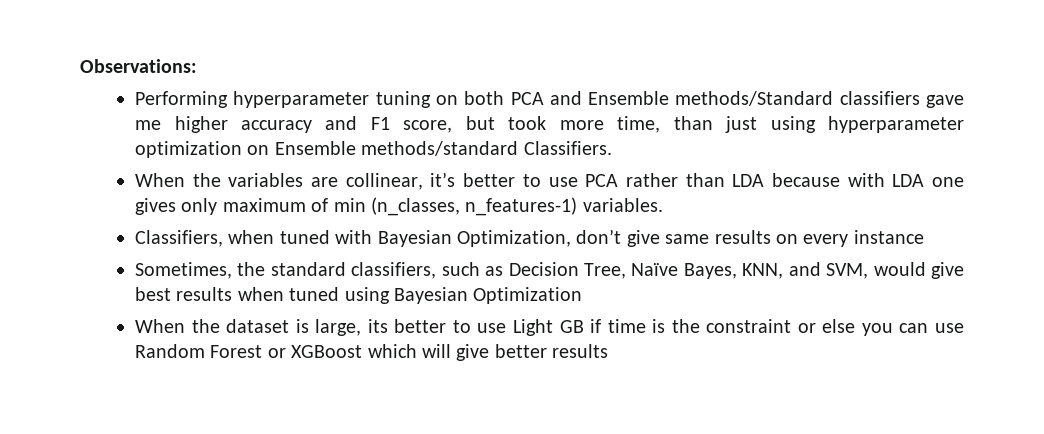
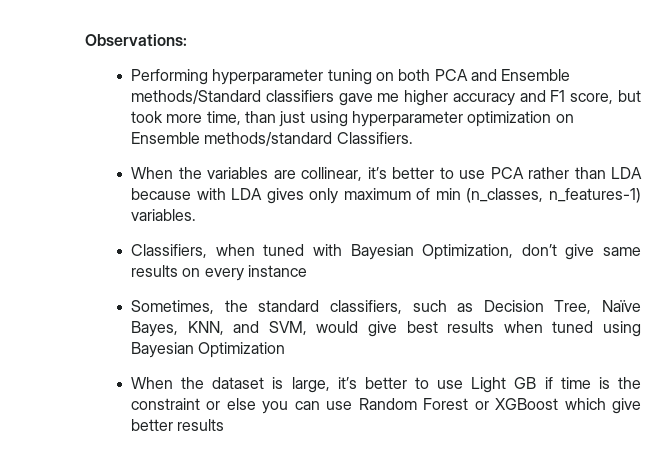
[932,177,965,187] one -> (263, 194) none
[367,319,388,333] its -> [337,377,357,389] it’s
[422,344,452,358] will -> (606, 404) none

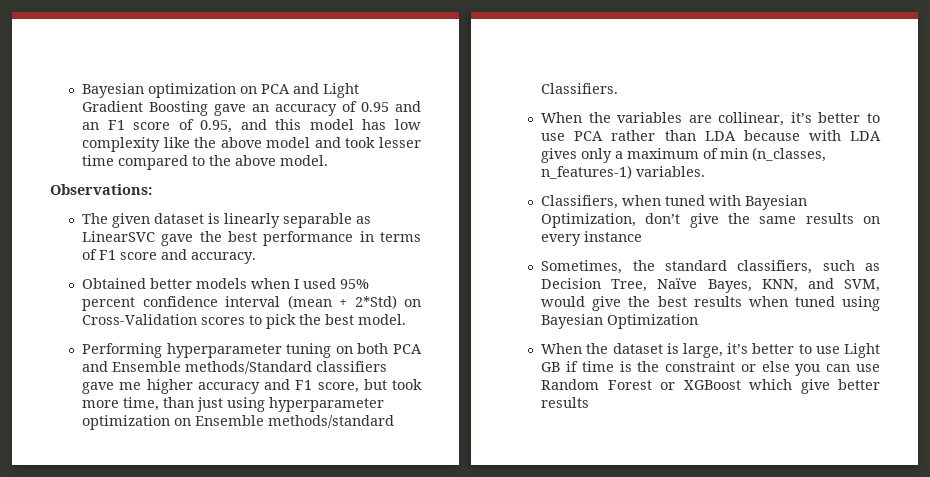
[85,34,187,46] Observations: -> [82,83,360,98] [82,101,422,116] [82,119,421,133] [82,137,421,152] [82,155,329,170] [50,184,152,195] [82,213,372,228] [82,231,422,246] [82,249,257,264] [82,278,370,289] [82,295,421,311] [82,314,407,329] Bayesian optimization on PCA and Light Gradient Boosting gave an accuracy of 0.95 and an F1 score of 0.95, and this model has low complexity like the above model and took lesser time compared to the above model. // Observations: // The given dataset is linearly separable as LinearSVC gave the best performance in terms of F1 score and accuracy. // Obtained better models when I used 95% percent confidence interval (mean + 2*Std) on Cross-Validation scores to pick the best model.
(339, 196) none -> [615,151,624,159] a
(595, 252) none -> [728,213,751,224] the
(397, 329) none -> [628,296,651,307] the

